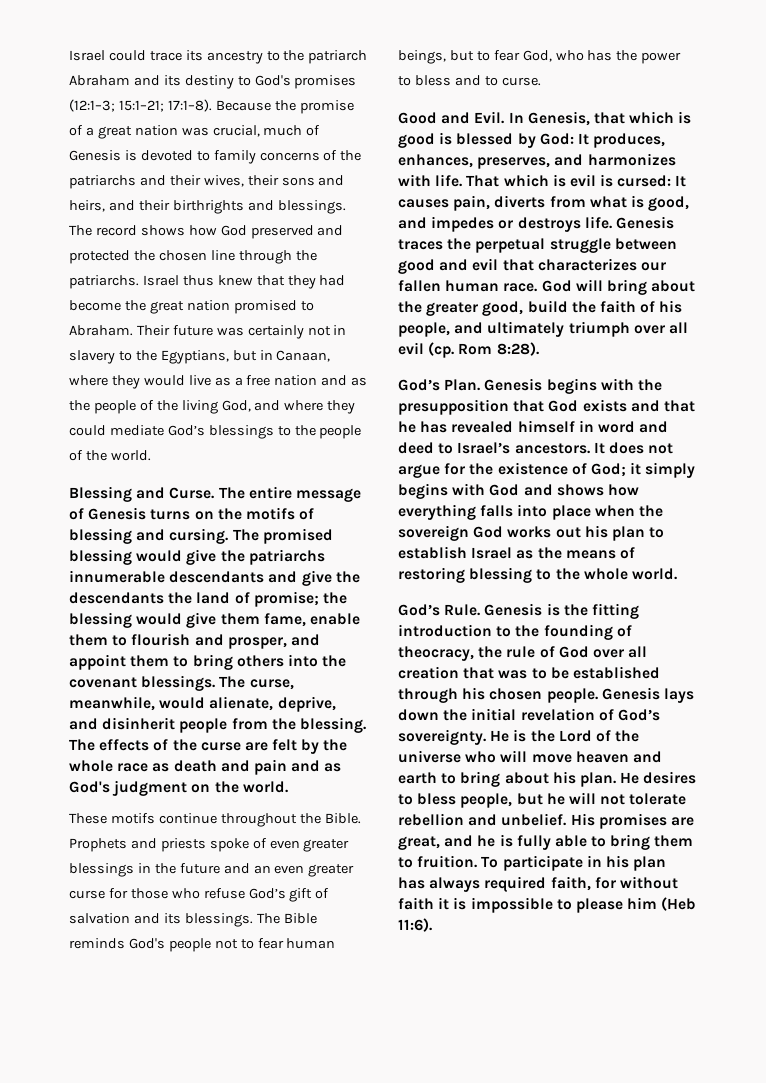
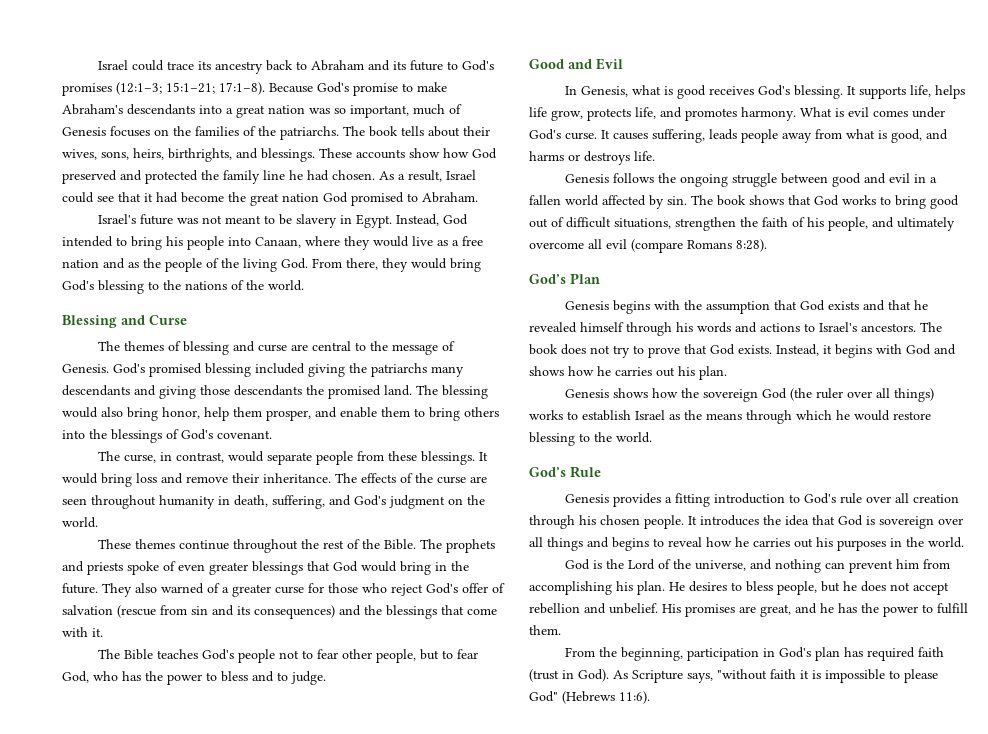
[266,50,368,64] to the patriarch -> [266,60,308,71] back to
[184,75,234,89] destiny -> [410,60,444,71] future
[274,100,354,114] [69,125,83,136] the promise of -> [317,82,447,96] [62,104,222,115] God's promise to make Abraham's descendants into
[212,125,260,137] crucial, -> [334,105,409,118] so important,
[124,150,362,164] [69,175,345,189] [69,200,346,214] [69,225,185,236] is devoted to family concerns of the patriarchs and their wives, their sons and heirs, and their birthrights and blessings. The record shows -> [110,126,490,140] [62,148,440,162] focuses on the families of the patriarchs. The book tells about their wives, sons, heirs, birthrights, and blessings. These accounts show
[158,250,317,264] [69,275,316,289] chosen line through the patriarchs. Israel thus knew that they -> [223,170,476,184] [62,192,153,203] family line he had chosen. As a result, Israel could see that it
(230, 305) none -> [323,192,348,203] God
[136,325,170,336] Their -> [98,214,137,224] // Israel's
[247,325,347,339] [69,350,273,364] certainly not in slavery to the Egyptians, but in -> [202,214,469,228] [62,236,251,250] not meant to be slavery in Egypt. Instead, God intended to bring his people into
[221,400,356,414] [69,425,362,439] God, and where they could mediate God’s blessings to the people -> [281,258,481,272] [62,280,227,294] God. From there, they would bring God's blessing to the nations
[169,486,361,502] [69,507,315,520] [69,528,333,544] [69,549,325,565] [69,570,165,583] Curse. The entire message of Genesis turns on the motifs of blessing and cursing. The promised blessing would give the patriarchs innumerable -> [149,315,187,325] [98,341,456,355] [62,363,464,377] Curse // The themes of blessing and curse are central to the message of Genesis. God's promised blessing included giving the patriarchs many
[301,570,360,586] [69,591,347,607] [69,612,360,628] [69,633,224,646] give the descendants the land of promise; the blessing would give them fame, enable them to flourish and -> [159,385,488,399] [62,407,262,421] giving those descendants the promised land. The blessing would also bring honor, help them
[69,654,126,670] appoint -> [340,407,377,418] enable
[69,675,294,691] [69,696,336,712] [69,717,366,733] covenant blessings. The curse, meanwhile, would alienate, deprive, and disinherit people from the blessing. -> [111,429,272,443] [98,451,489,465] [62,473,331,487] blessings of God's covenant. // The curse, in contrast, would separate people from these blessings. It would bring loss and remove their inheritance.
[272,739,348,754] [69,759,342,775] felt by the whole race as death and pain and as -> [62,495,351,509] seen throughout humanity in death, suffering, and
[110,813,155,824] motifs -> [135,539,176,549] themes
[324,813,361,824] [69,838,127,852] Bible. Prophets -> [323,539,496,553] rest of the Bible. The prophets
[137,863,305,874] in the future and an even -> [307,561,469,575] [62,583,229,597] that God would bring in the future. They also warned of a
[203,888,330,902] [69,913,253,927] refuse God’s gift of salvation and its blessings. -> [391,583,505,596] [62,605,497,619] [62,627,103,637] reject God's offer of salvation (rescue from sin and its consequences) and the blessings that come with it. //
[69,938,125,949] reminds -> [157,649,199,659] teaches
[286,938,336,949] [398,50,446,64] human beings, -> [342,649,417,663] other people,
[501,77,541,86] curse. -> [291,671,326,685] judge.
[474,111,505,124] Evil. -> [596,58,623,70] Evil //
[593,111,692,124] [398,132,666,148] [398,153,676,169] [398,174,687,187] [398,195,546,211] that which is good is blessed by God: It produces, enhances, preserves, and harmonizes with life. That which is evil is cursed: It causes pain, diverts -> [632,85,966,99] [529,107,945,121] [529,129,812,143] what is good receives God's blessing. It supports life, helps life grow, protects life, and promotes harmony. What is evil comes under God's curse. It causes suffering, leads people away
[431,216,495,232] impedes -> [529,151,564,161] harms
[615,216,674,229] [398,238,546,253] Genesis traces the perpetual -> [565,173,729,187] // Genesis follows the ongoing
[502,258,666,271] [398,279,696,295] [398,300,568,316] that characterizes our fallen human race. God will bring about the greater good, build -> [914,174,938,183] [529,195,959,209] [529,217,736,231] in a fallen world affected by sin. The book shows that God works to bring good out of difficult situations, strengthen
[568,321,688,337] [398,342,493,358] triumph over all evil (cp. Rom -> [529,239,732,253] overcome all evil (compare Romans
[444,379,481,391] Plan. -> [570,273,600,284] Plan //
[398,399,509,415] presupposition -> [706,301,771,314] assumption
[420,421,448,433] has -> (929, 305) none
[578,420,669,433] [398,442,674,454] [398,462,696,478] in word and deed to Israel’s ancestors. It does not argue for the existence of God; it simply -> [626,322,942,336] [529,344,832,358] through his words and actions to Israel's ancestors. The book does not try to prove that God exists. Instead, it
[398,504,663,520] [398,525,645,541] everything falls into place when the sovereign God works out his plan -> [597,366,727,380] [565,388,935,402] [529,410,563,420] he carries out his plan. // Genesis shows how the sovereign God (the ruler over all things) works
[619,547,635,559] [398,567,628,583] of restoring blessing to the whole -> [746,410,931,424] [529,432,612,446] through which he would restore blessing to the
[444,603,639,619] [398,624,632,640] [398,646,648,661] [398,666,660,679] [398,687,694,703] [398,708,660,721] [398,729,510,745] Rule. Genesis is the fitting introduction to the founding of theocracy, the rule of God over all creation that was to be established through his chosen people. Genesis lays down the initial revelation of God’s sovereignty. He -> [570,466,601,478] [565,493,960,507] [529,515,963,529] [529,537,964,551] [565,559,591,570] Rule // Genesis provides a fitting introduction to God's rule over all creation through his chosen people. It introduces the idea that God is sovereign over all things and begins to reveal how he carries out his purposes in the world. // God
[398,750,662,763] [398,771,549,787] universe who will move heaven and earth to bring about -> [695,559,951,573] [529,581,612,595] universe, and nothing can prevent him from accomplishing
[568,792,687,805] will not tolerate -> [861,581,949,595] does not accept
[499,834,694,850] [398,855,667,871] [398,876,678,892] is fully able to bring them to fruition. To participate in his plan has always required faith, for without -> [838,603,968,617] [529,625,561,635] [565,647,945,661] [529,669,767,683] has the power to fulfill them. // From the beginning, participation in God's plan has required faith (trust in God). As Scripture says, "without
[627,897,697,911] him (Heb -> [529,691,615,704] God" (Hebrews

